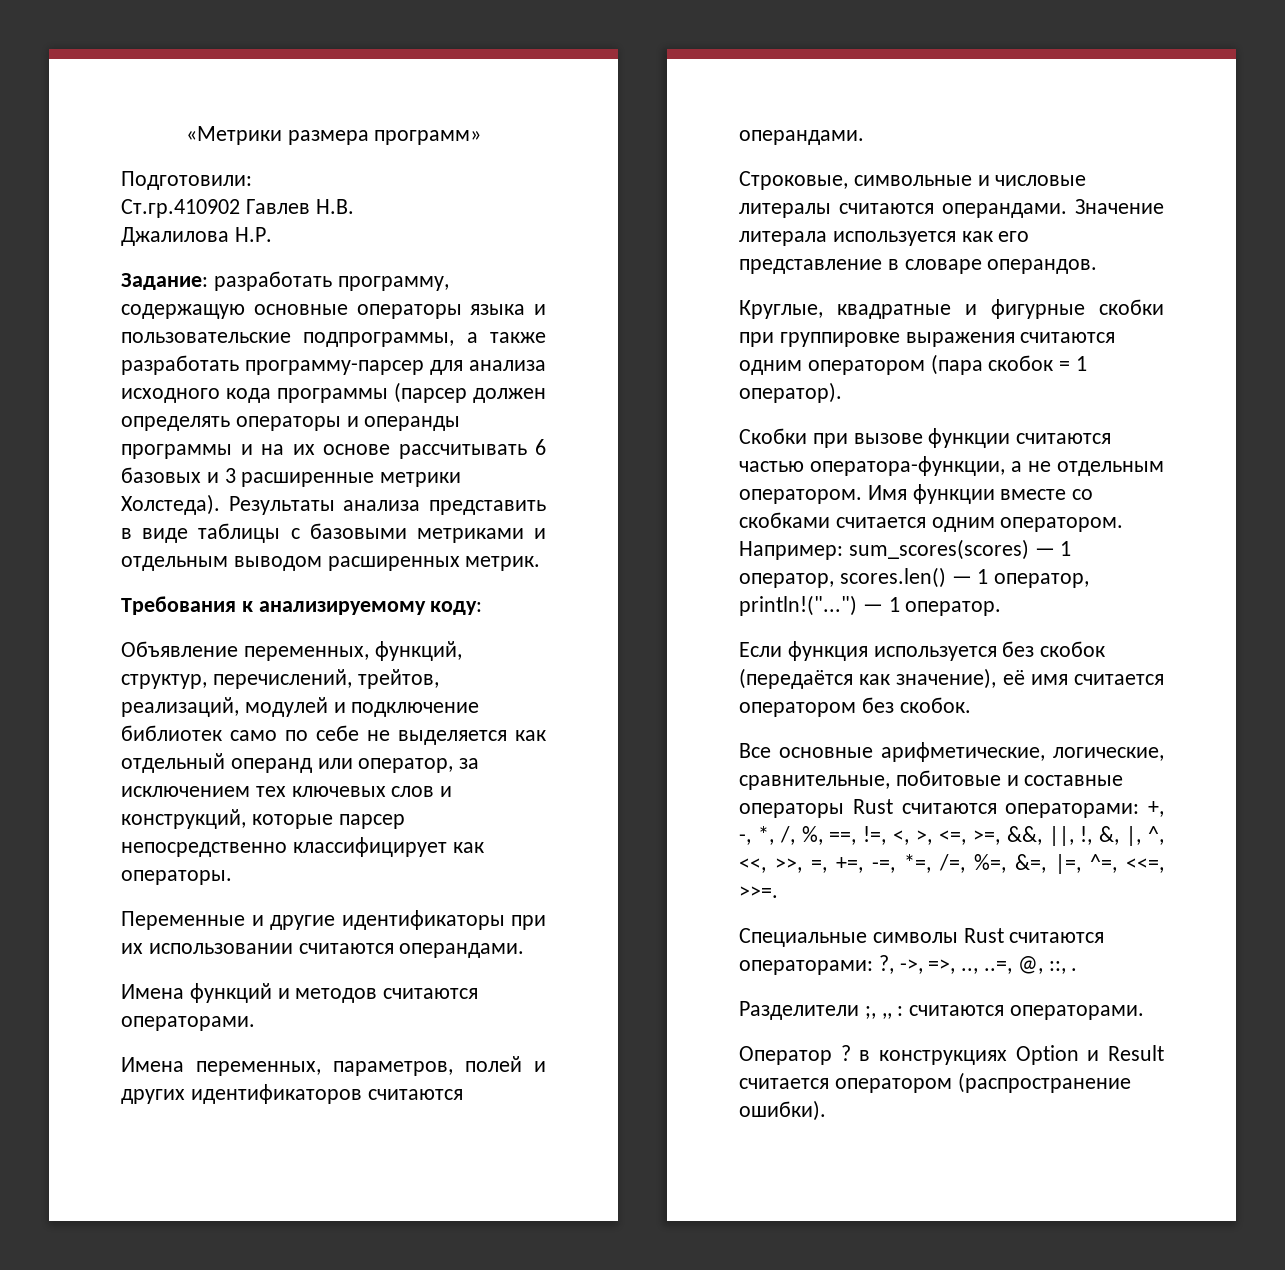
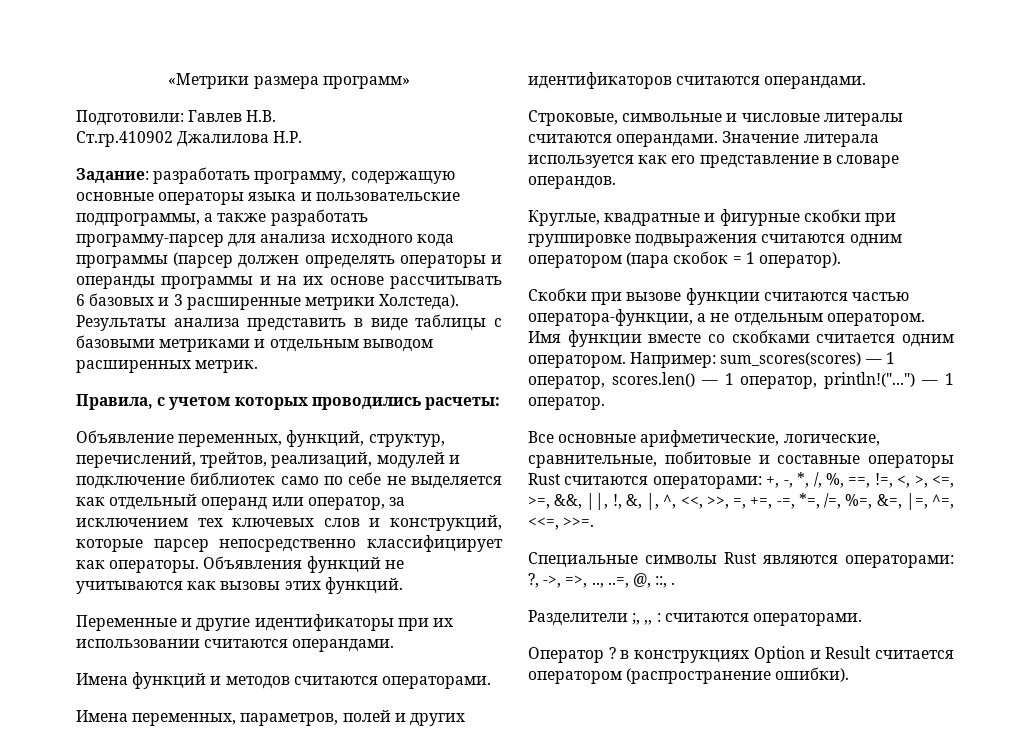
[121,199,240,218] // Ст.гр.410902 -> (184, 118) none
(354, 206) none -> [76,131,173,147] Ст.гр.410902
[121,596,483,615] Требования к анализируемому коду: -> [76,394,500,410] Правила, с учетом которых проводились расчеты:
(232, 877) none -> [203,556,404,573] [76,577,403,594] Объявления функций не учитываются как вызовы этих функций.
[905,332,1015,347] выражения -> [635,234,758,247] подвыражения
[739,641,1106,661] [739,668,1164,689] [739,697,971,717] // Если функция используется без скобок (передаётся как значение), её имя считается оператором без скобок. -> (605, 403) none
[1009,932,1105,943] считаются -> [763,555,838,564] являются

